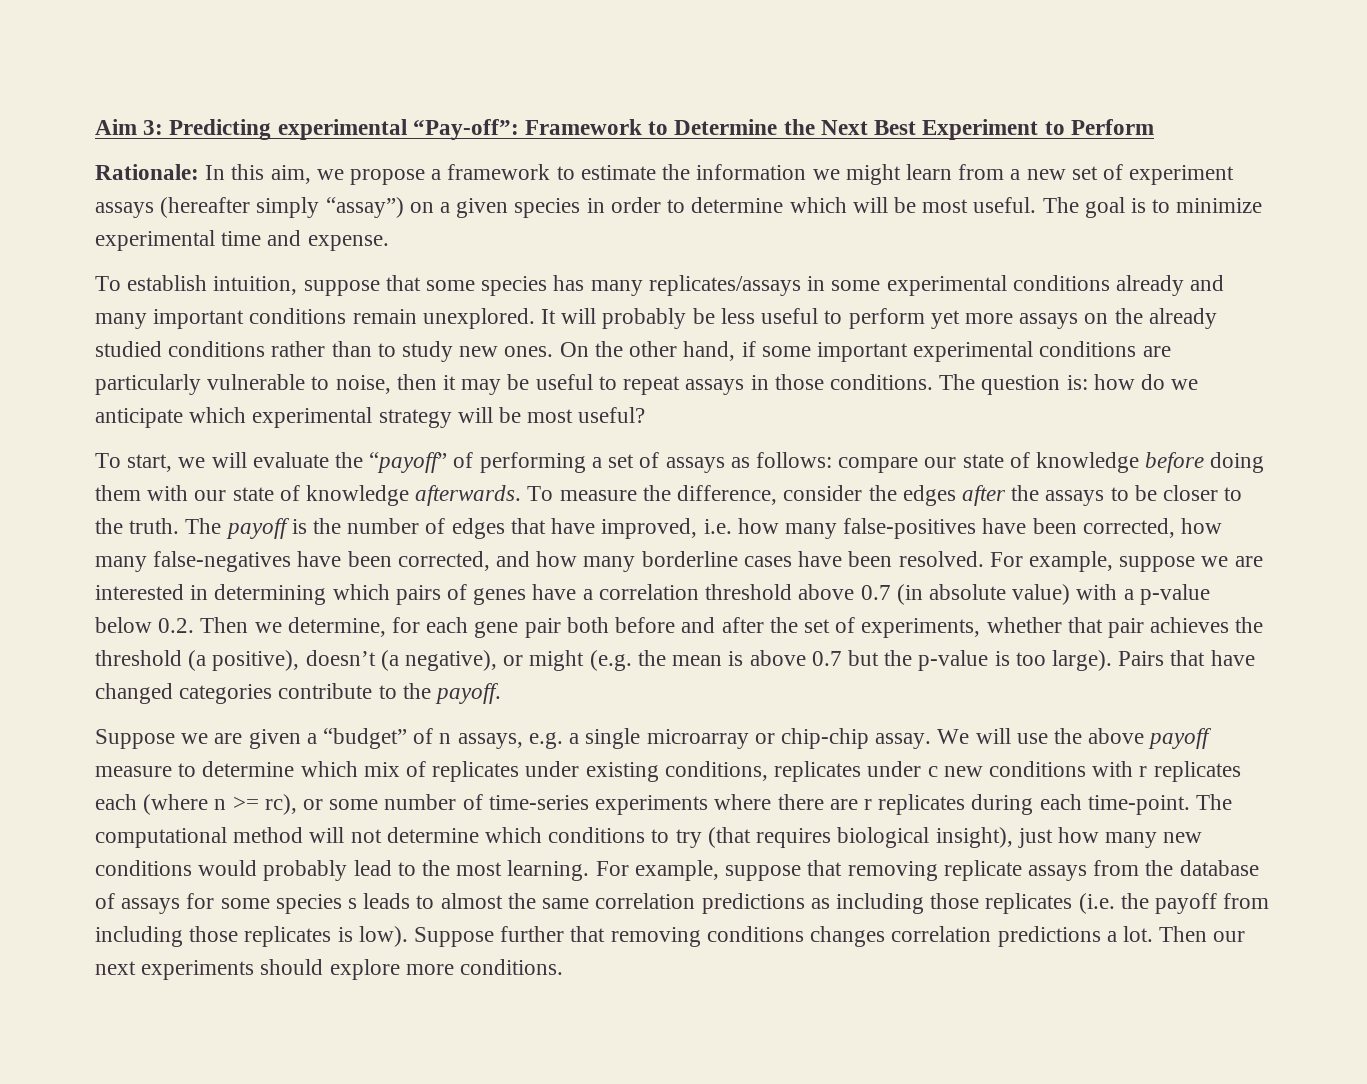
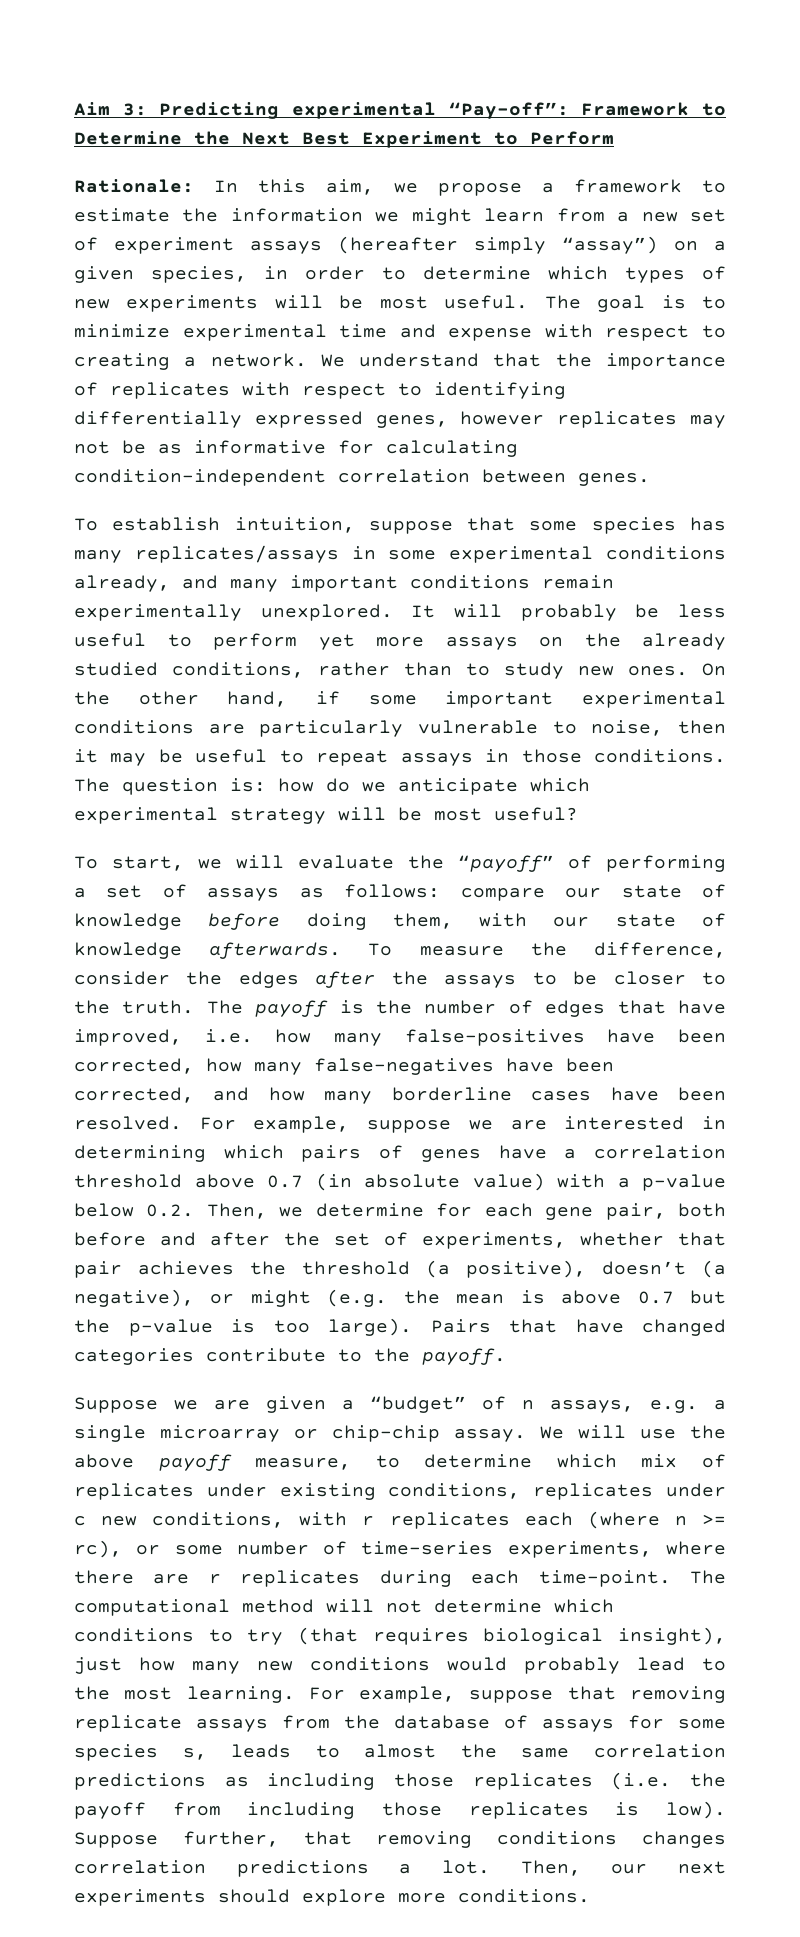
[514,198,581,218] species -> [151,266,247,283] species,
(847, 205) none -> [625,266,726,283] [74,295,259,312] types of new experiments
[307,235,389,251] expense. -> [448,324,726,341] [74,353,726,370] [74,382,566,399] [74,411,726,428] [74,440,518,457] [74,469,650,486] expense with respect to creating a network. We understand that the importance of replicates with respect to identifying differentially expressed genes, however replicates may not be as informative for calculating condition-independent correlation between genes.
[1115,275,1184,296] already -> [74,575,170,592] already,
(417, 316) none -> [74,604,242,621] experimentally
[168,341,266,357] conditions -> [172,662,304,678] conditions,
[95,485,141,501] them -> [392,913,453,929] them,
[200,617,386,637] Then we determine, -> [206,1203,424,1219] Then, we determine
[524,618,561,638] pair -> [605,1203,666,1220] pair,
[95,766,172,777] measure -> [255,1458,352,1470] measure,
[988,761,1086,777] conditions -> [152,1512,285,1528] conditions,
[595,795,709,815] experiments -> [507,1541,652,1558] experiments,
[348,898,358,909] s -> [182,1748,207,1760] s,
[500,926,565,942] further -> [182,1831,279,1847] further,
[1159,926,1208,942] Then -> [520,1860,581,1876] Then,

